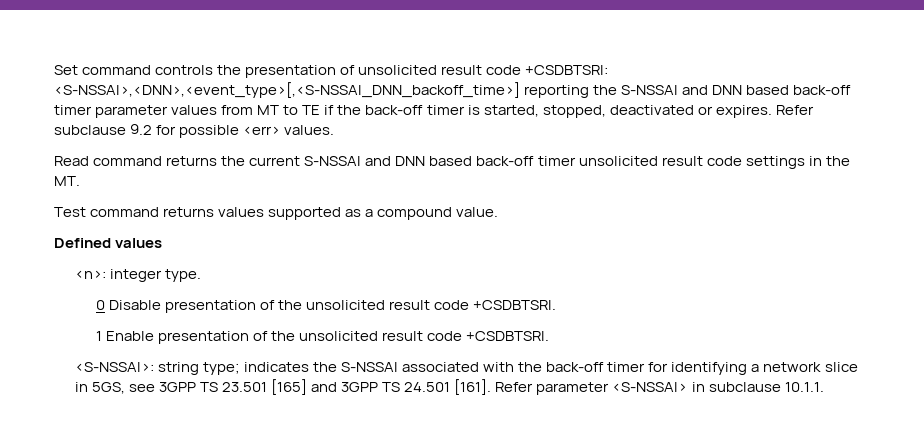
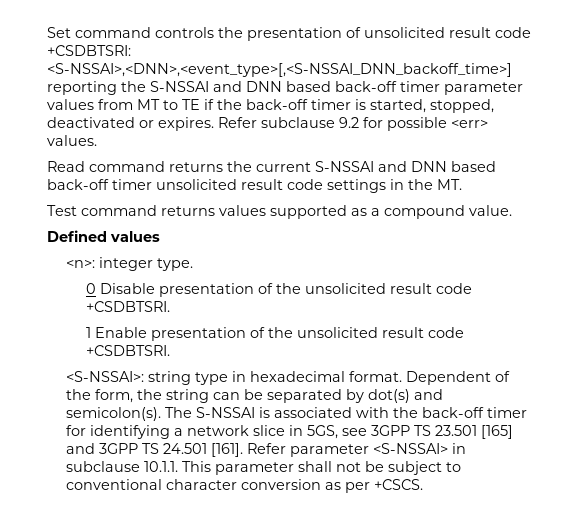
[202,362,399,375] type; indicates the S-NSSAI -> [195,371,511,385] [66,389,444,403] [66,407,271,421] type in hexadecimal format. Dependent of the form, the string can be separated by dot(s) and semicolon(s). The S-NSSAI is
(824, 387) none -> [182,461,462,475] [66,479,424,493] This parameter shall not be subject to conventional character conversion as per +CSCS.

